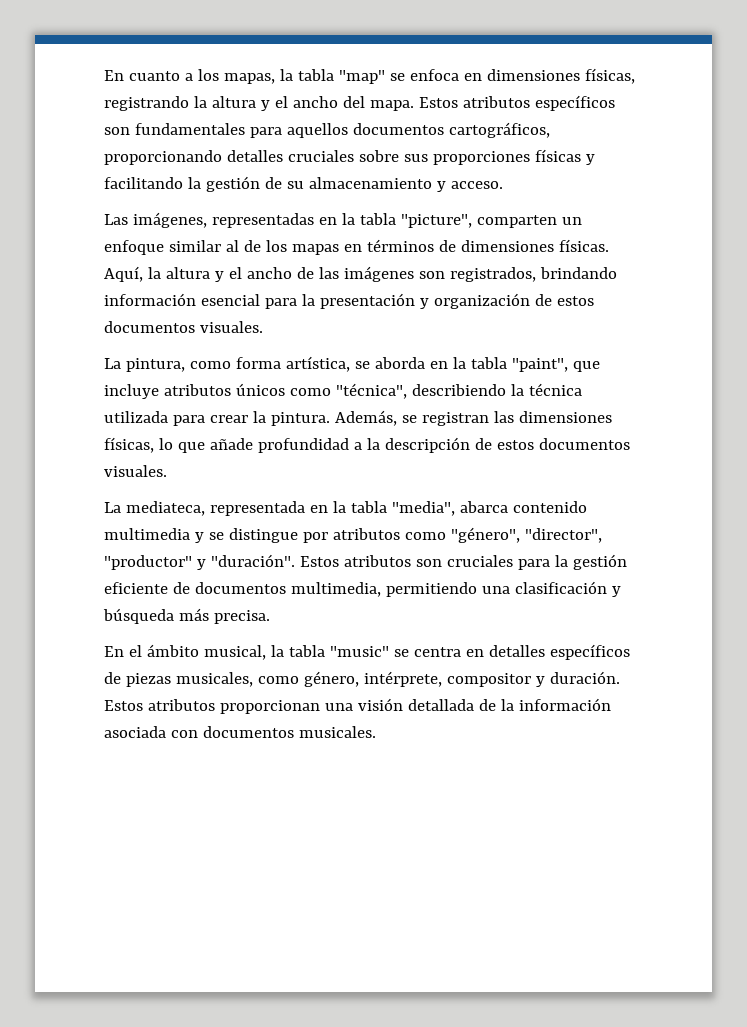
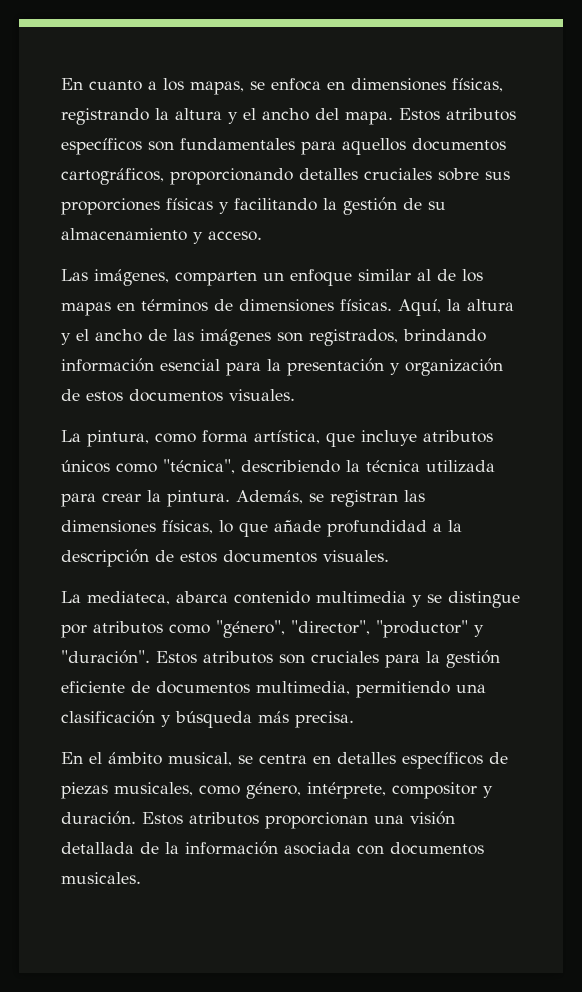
[279,69,385,84] la tabla "map" -> (244, 88) none
[211,213,472,228] representadas en la tabla "picture", -> (169, 277) none
[354,357,568,372] se aborda en la tabla "paint", -> (320, 437) none
[209,501,455,516] representada en la tabla "media", -> (170, 598) none
[270,645,389,657] la tabla "music" -> (232, 759) none

